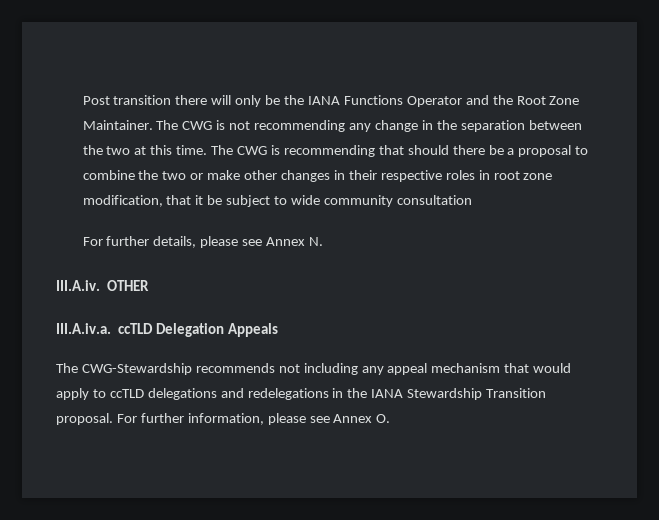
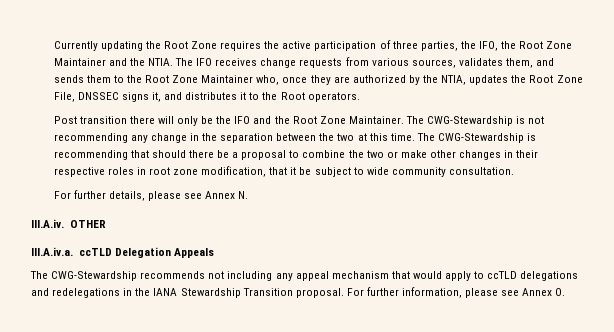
(82, 100) none -> [53,40,573,51] [53,57,555,68] [53,75,583,85] [53,92,360,102] Currently updating the Root Zone requires the active participation of three parties, the IFO, the Root Zone Maintainer and the NTIA. The IFO receives change requests from various sources, validates them, and sends them to the Root Zone Maintainer who, once they are authorized by the NTIA, updates the Root Zone File, DNSSEC signs it, and distributes it to the Root operators. //
[307,95,462,107] IANA Functions Operator -> [234,116,251,124] IFO
[182,121,213,130] CWG -> [427,116,514,126] CWG-Stewardship
[237,146,268,155] CWG -> [437,133,524,143] CWG-Stewardship
[396,195,472,205] consultation -> [448,167,514,175] consultation.

